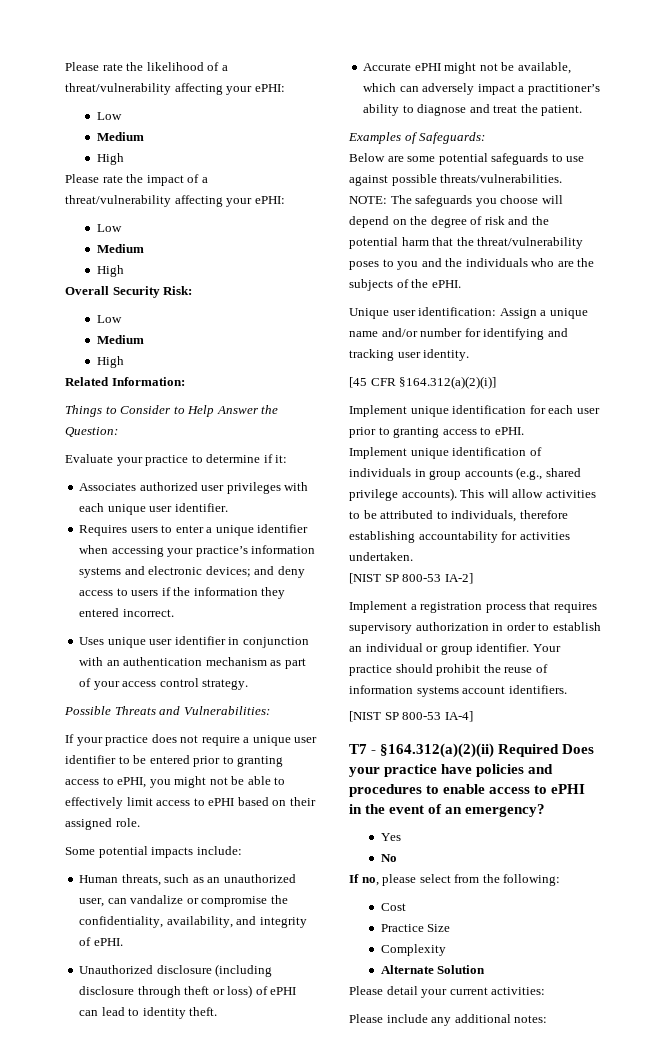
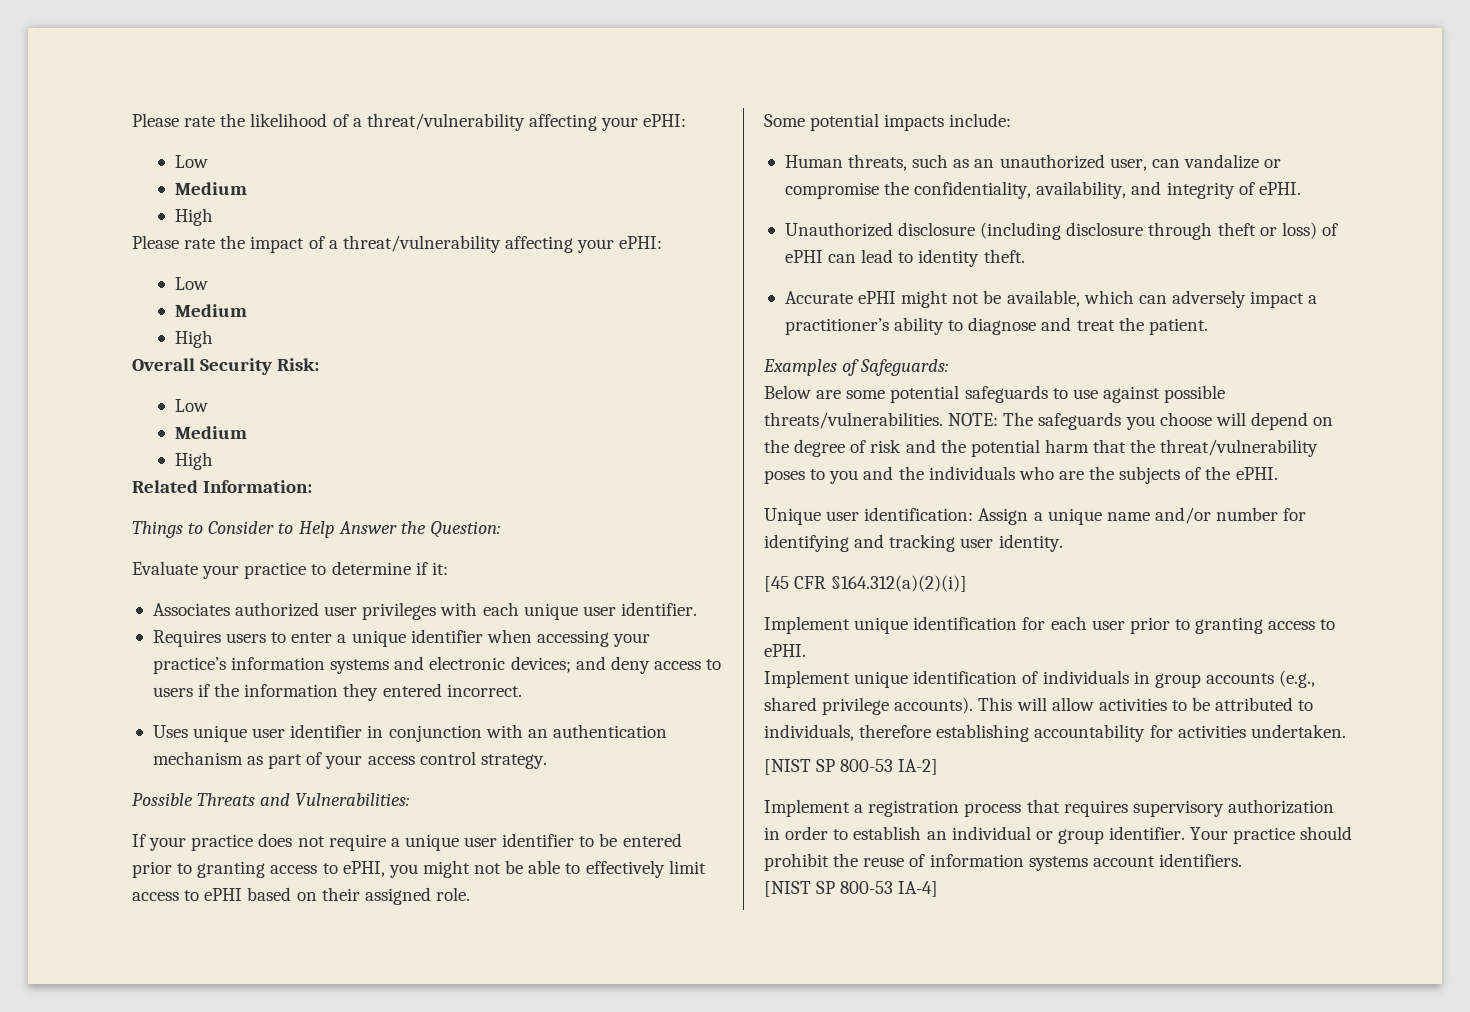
[349,743,595,758] [349,764,554,777] [349,784,586,797] [349,804,546,817] [380,833,401,841] [380,854,397,862] [349,874,561,886] [380,903,406,911] [380,924,451,932] [380,944,446,956] [380,965,486,974] [349,986,546,998] [349,1014,548,1026] // T7 - §164.312(a)(2)(ii) Required Does your practice have policies and procedures to enable access to ePHI in the event of an emergency? // Yes // No // If no, please select from the following: // Cost // Practice Size // Complexity // Alternate Solution // Please detail your current activities: // Please include any additional notes: -> (939, 889) none

